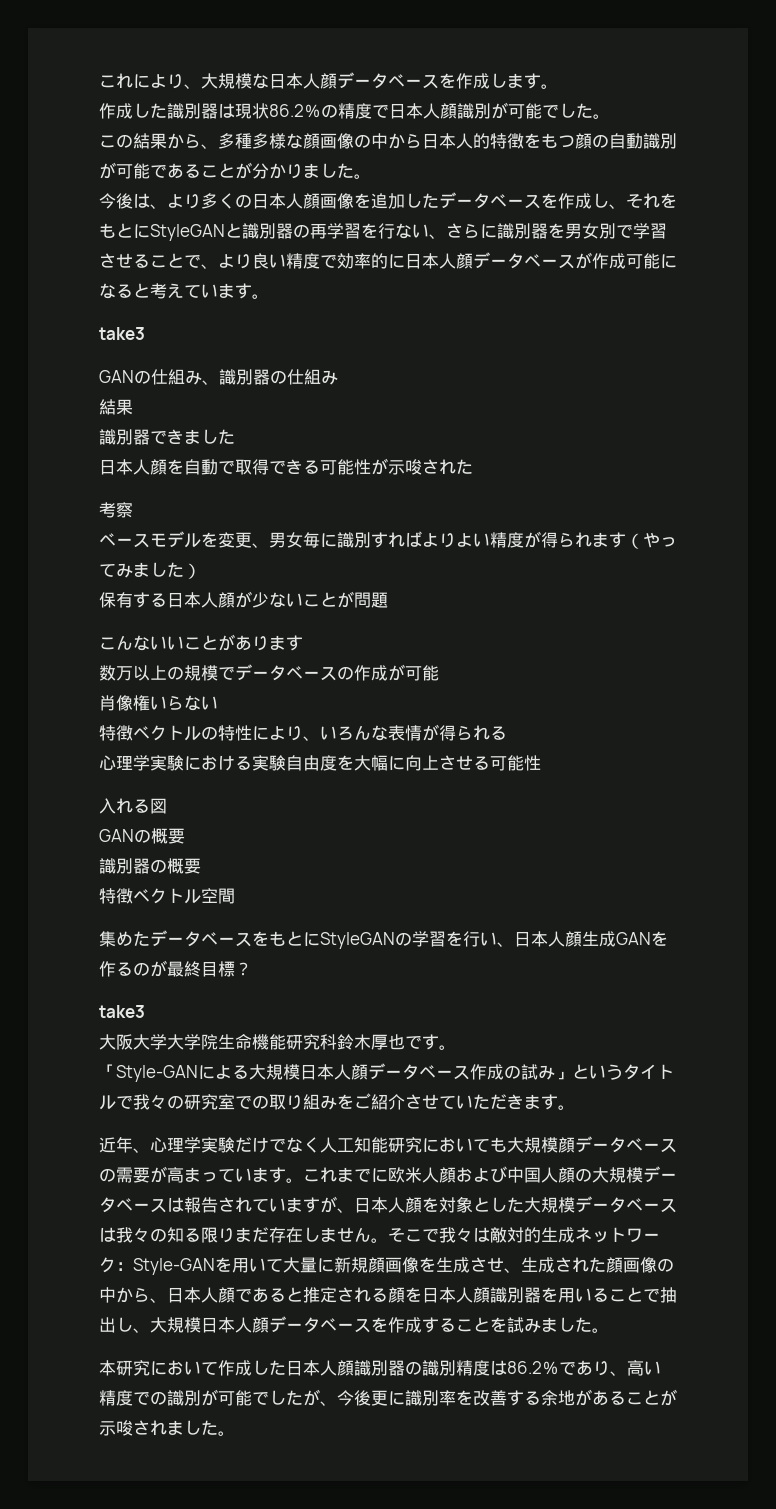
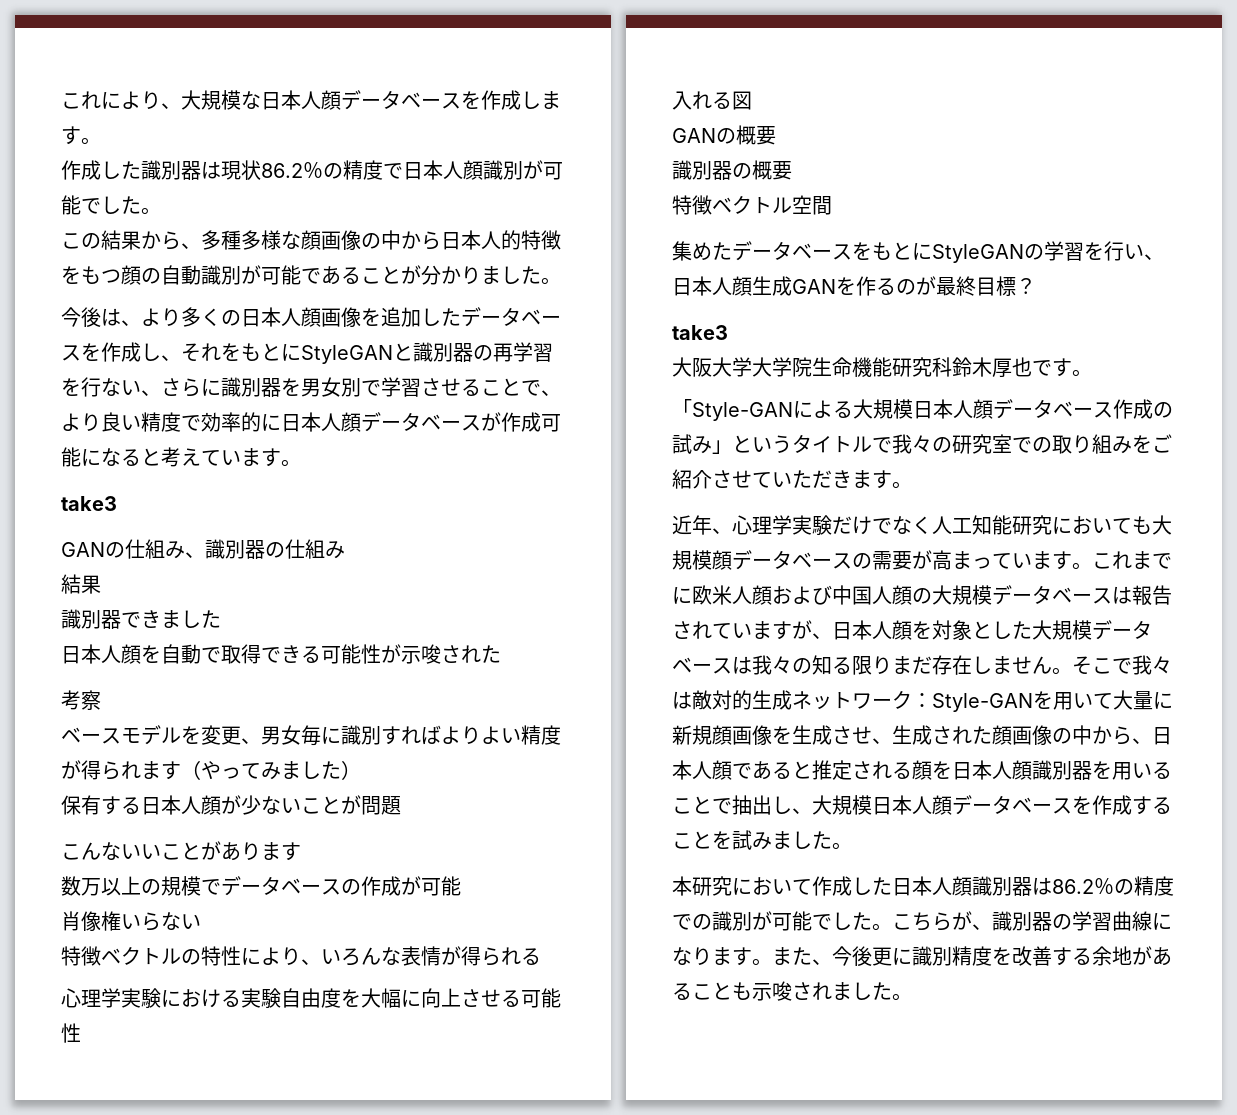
[405,1360,661,1376] の識別精度は86.2％であり、高い -> [1032,877,1134,895] は86.2％の
[303,1389,320,1406] が -> [872,911,1172,931] [672,947,812,966] 。こちらが、識別器の学習曲線になります。また
[439,1390,456,1406] 率 -> [952,946,992,966] 精度
[660,1389,677,1406] が -> [732,982,752,1000] も

